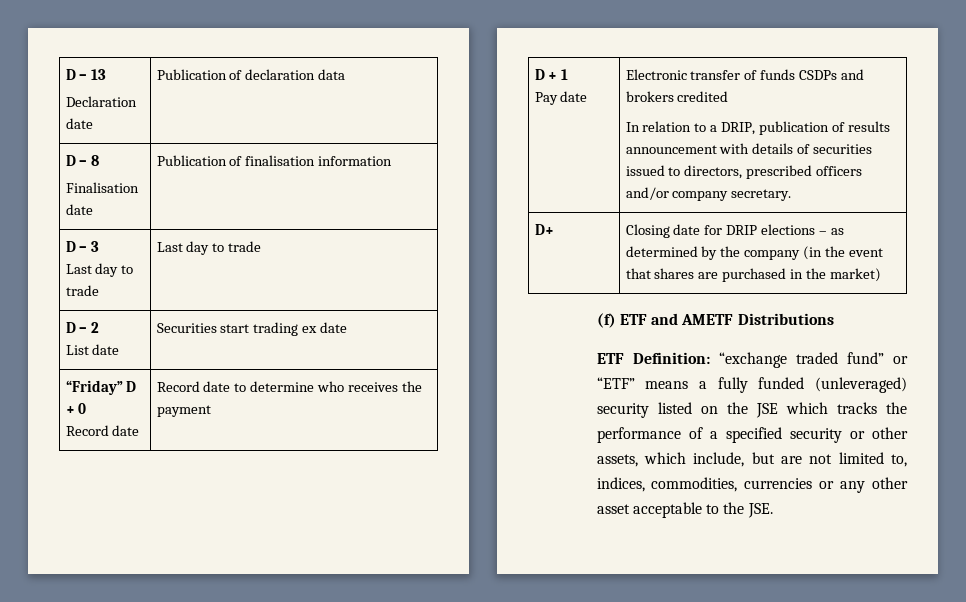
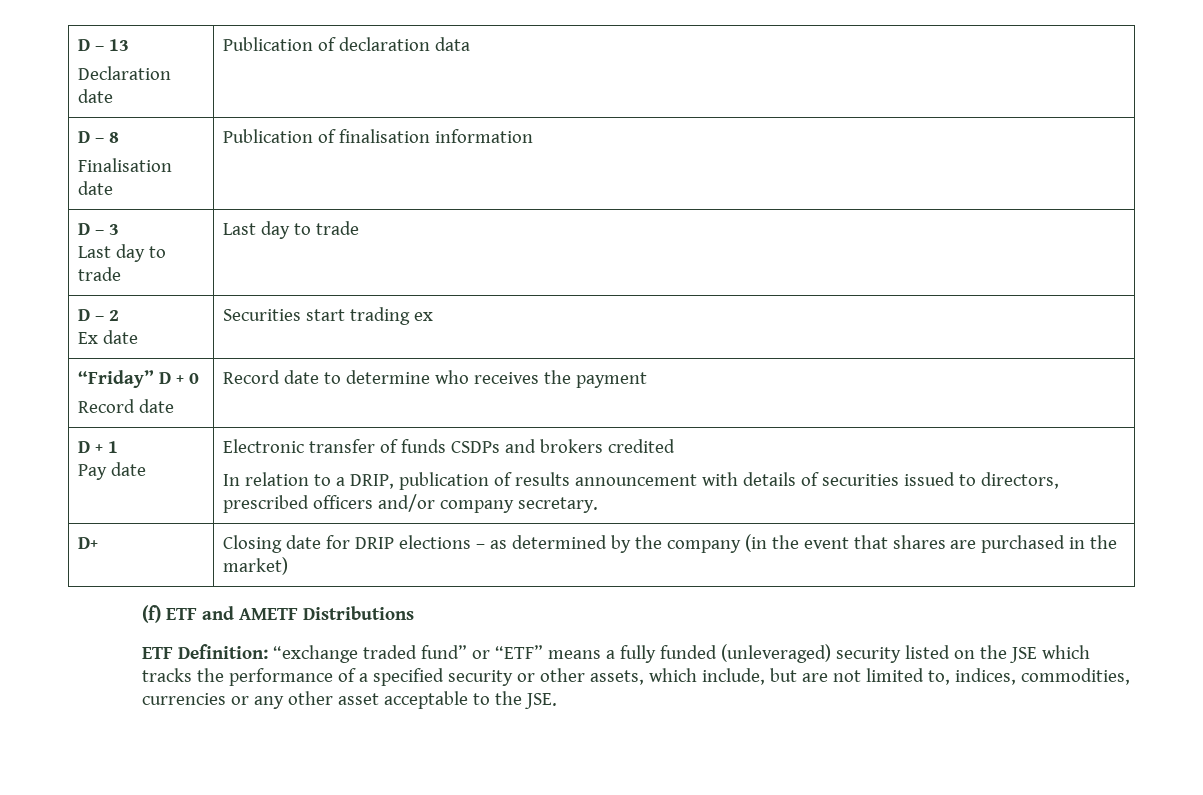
[65,345,89,355] List -> [77,332,98,344] Ex
[320,322,348,333] date -> (433, 316) none

